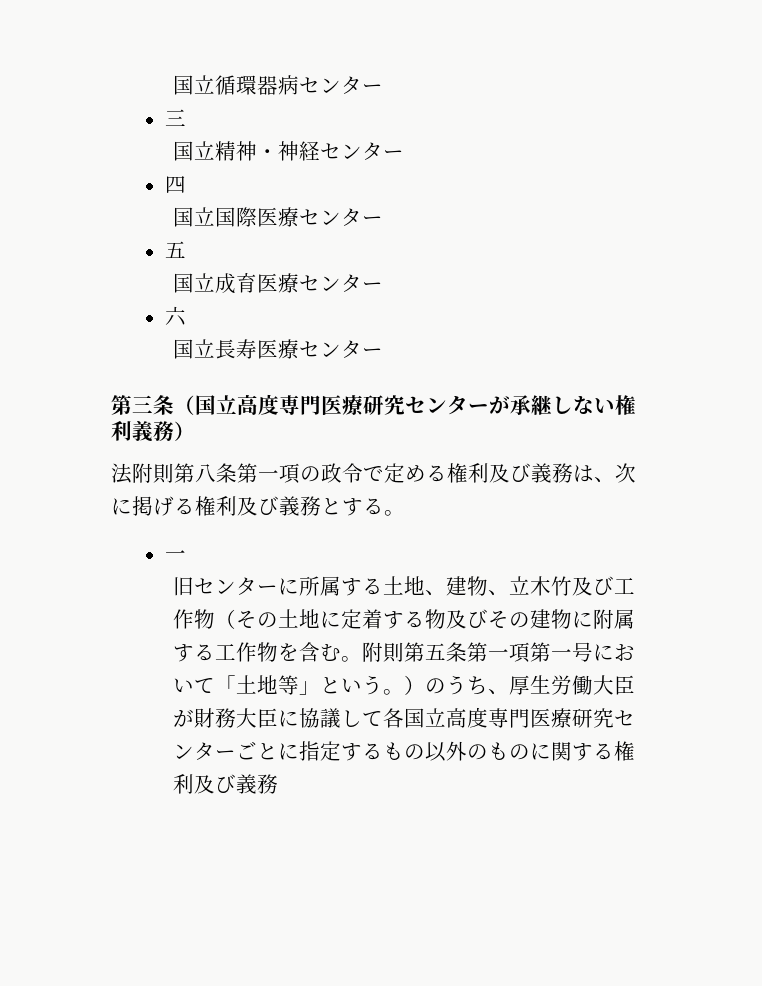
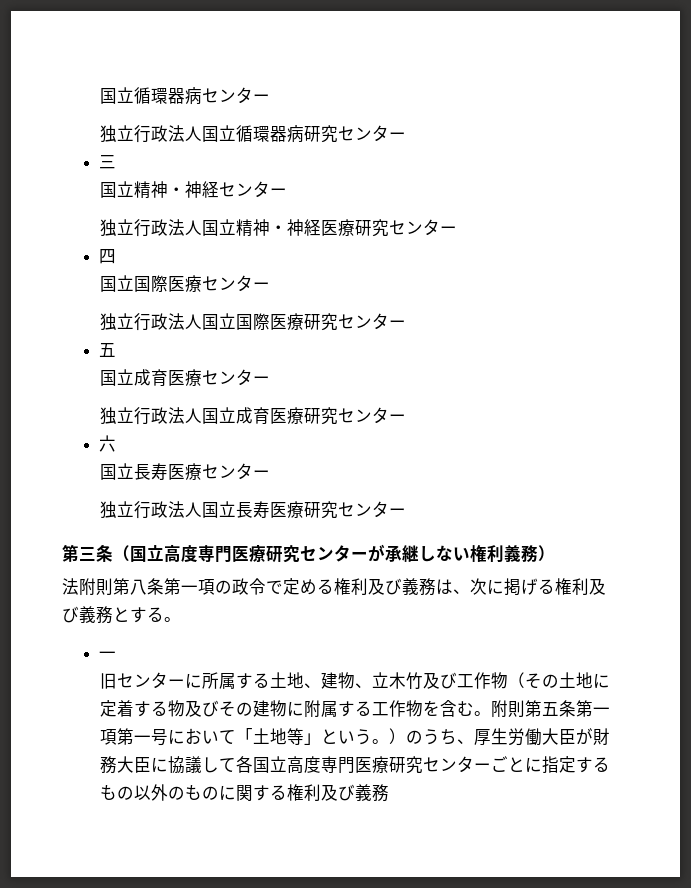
(384, 88) none -> [100,125,407,143] // 独立行政法人国立循環器病研究センター
(405, 154) none -> [100,219,458,237] // 独立行政法人国立精神・神経医療研究センター
(384, 220) none -> [100,313,407,331] // 独立行政法人国立国際医療研究センター
(384, 286) none -> [100,407,407,425] // 独立行政法人国立成育医療研究センター
(384, 352) none -> [100,501,407,519] // 独立行政法人国立長寿医療研究センター

